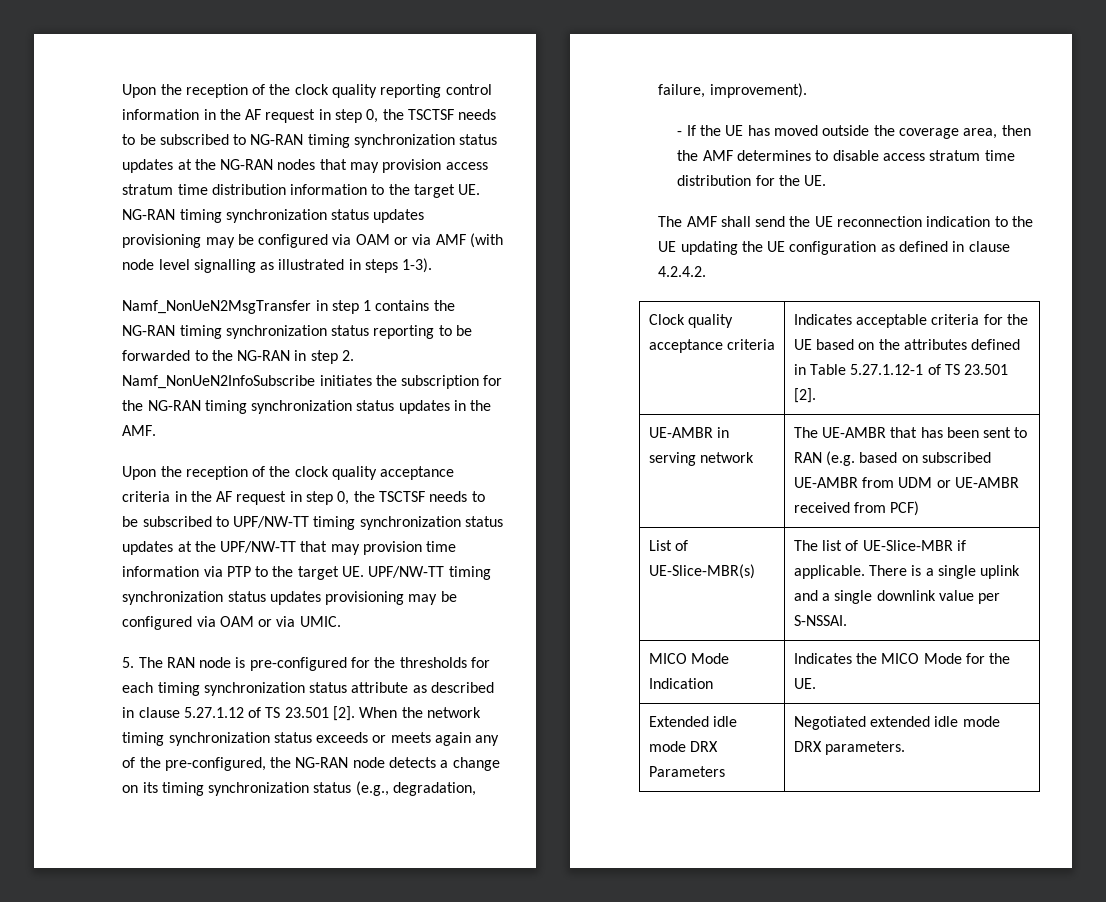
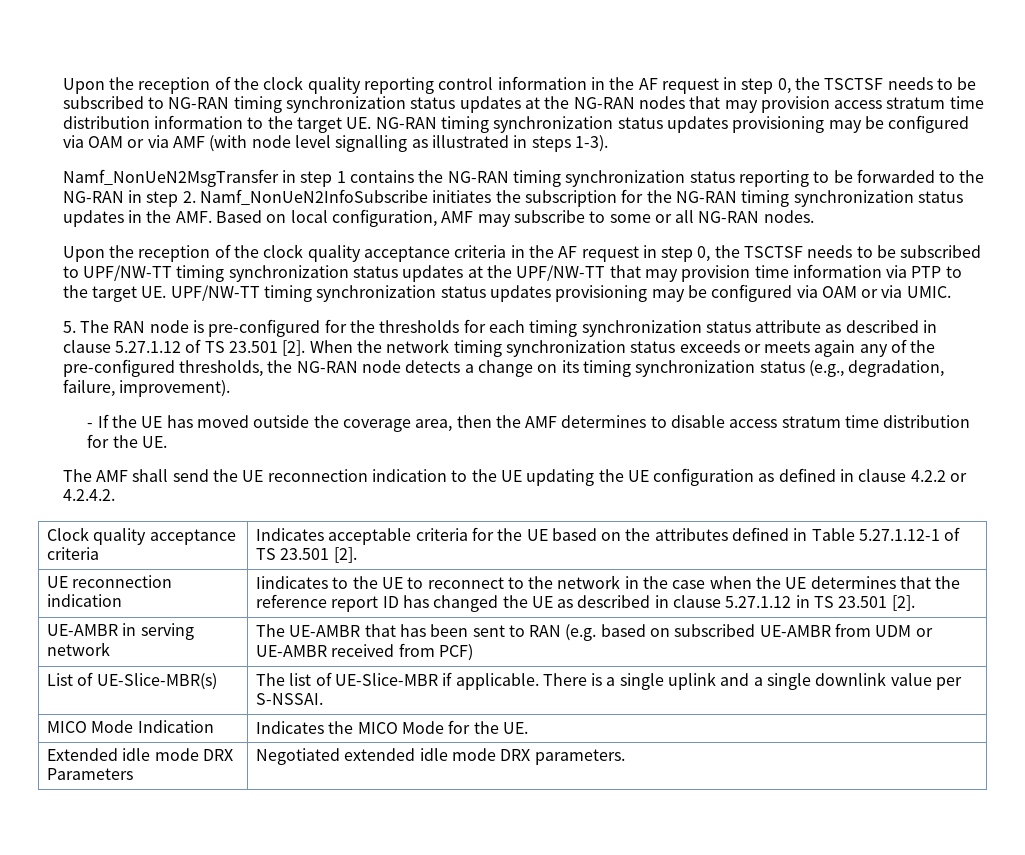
(157, 430) none -> [215,209,814,227] Based on local configuration, AMF may subscribe to some or all NG-RAN nodes.
[164,757,266,771] pre-configured, -> [62,359,263,377] pre-configured thresholds,
(1010, 246) none -> [910,470,968,482] 4.2.2 or
(816, 395) none -> [46,575,173,588] [46,594,122,607] [255,575,961,589] [255,594,915,612] // UE reconnection indication | Iindicates to the UE to reconnect to the network in the case when the UE determines that the reference report ID has changed the UE as described in clause 5.27.1.12 in TS 23.501 [2].

